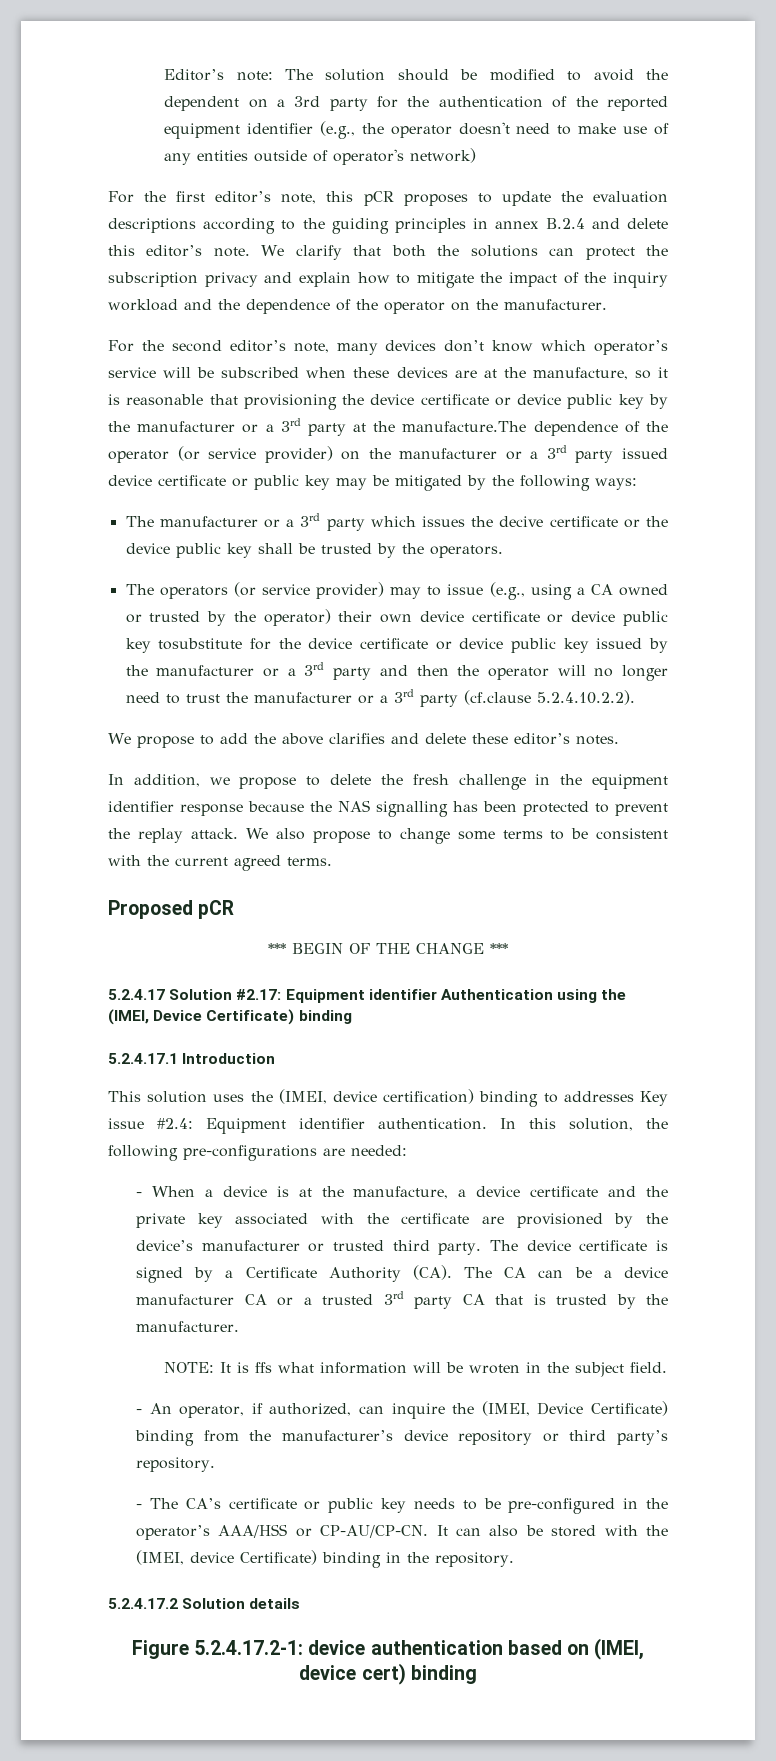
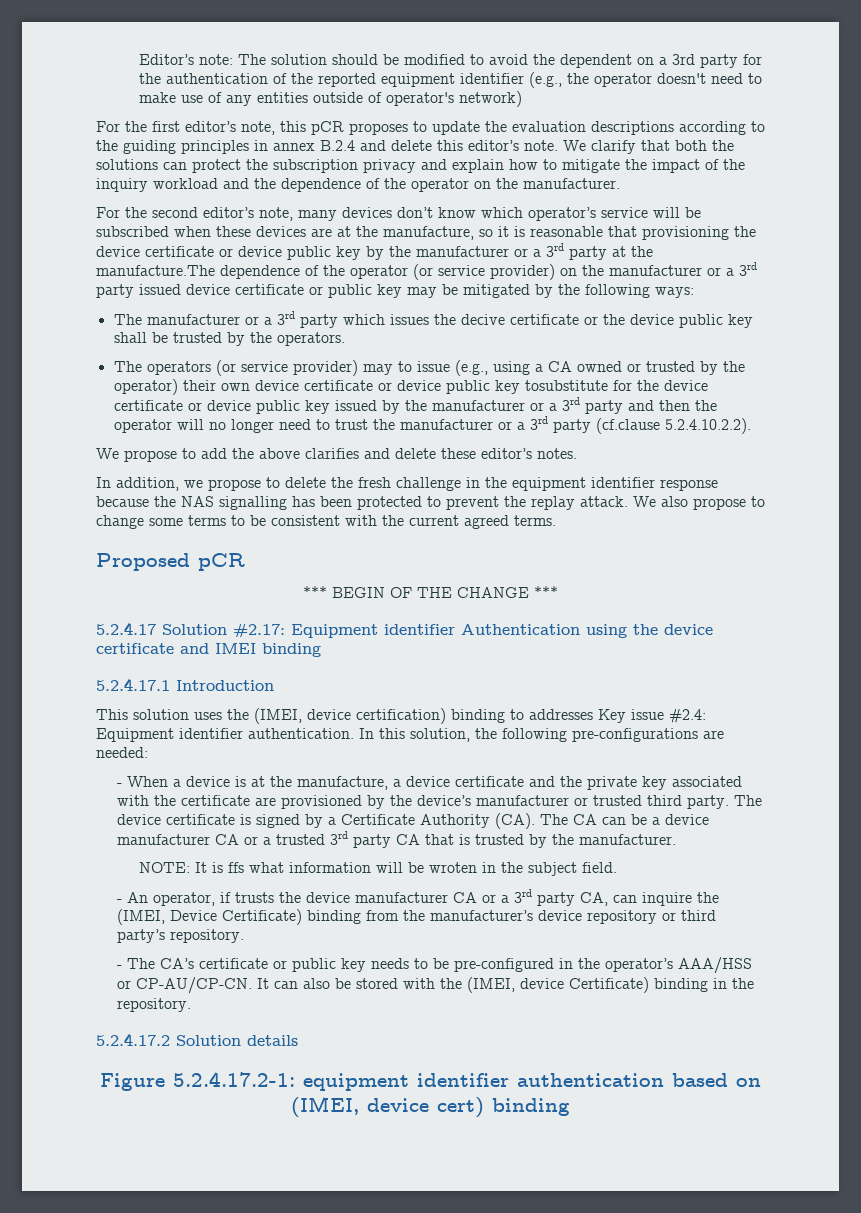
[108,1009,295,1025] (IMEI, Device Certificate) -> [664,624,713,635] [96,643,256,654] device certificate and IMEI
[269,1403,352,1416] authorized, -> [235,889,609,906] trusts the device manufacturer CA or a 3rd party CA,
[308,1640,366,1655] device -> [303,1073,509,1091] equipment identifier

